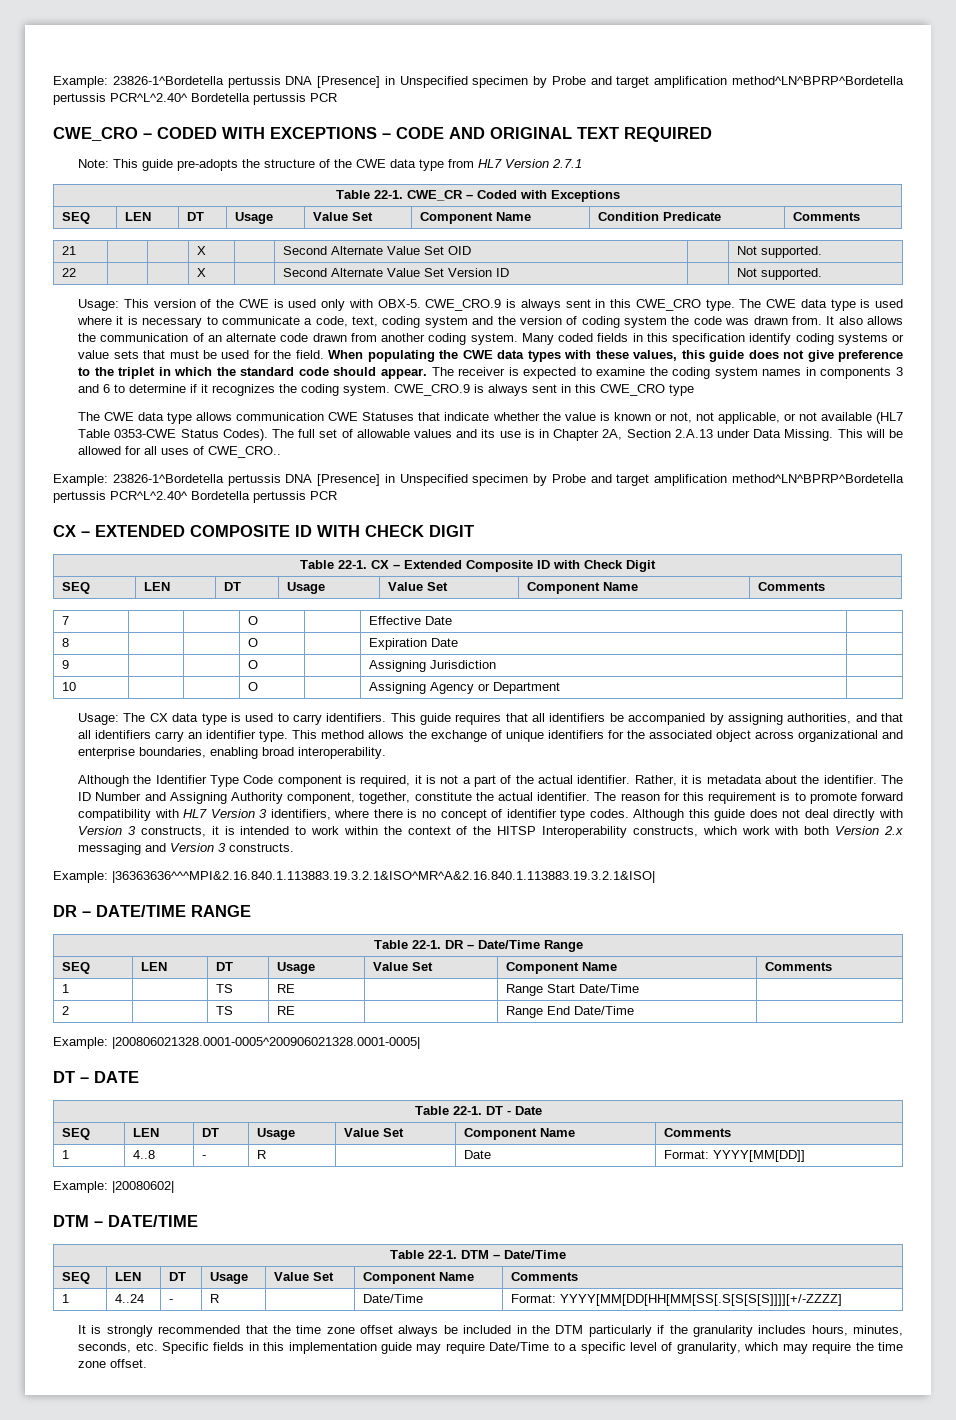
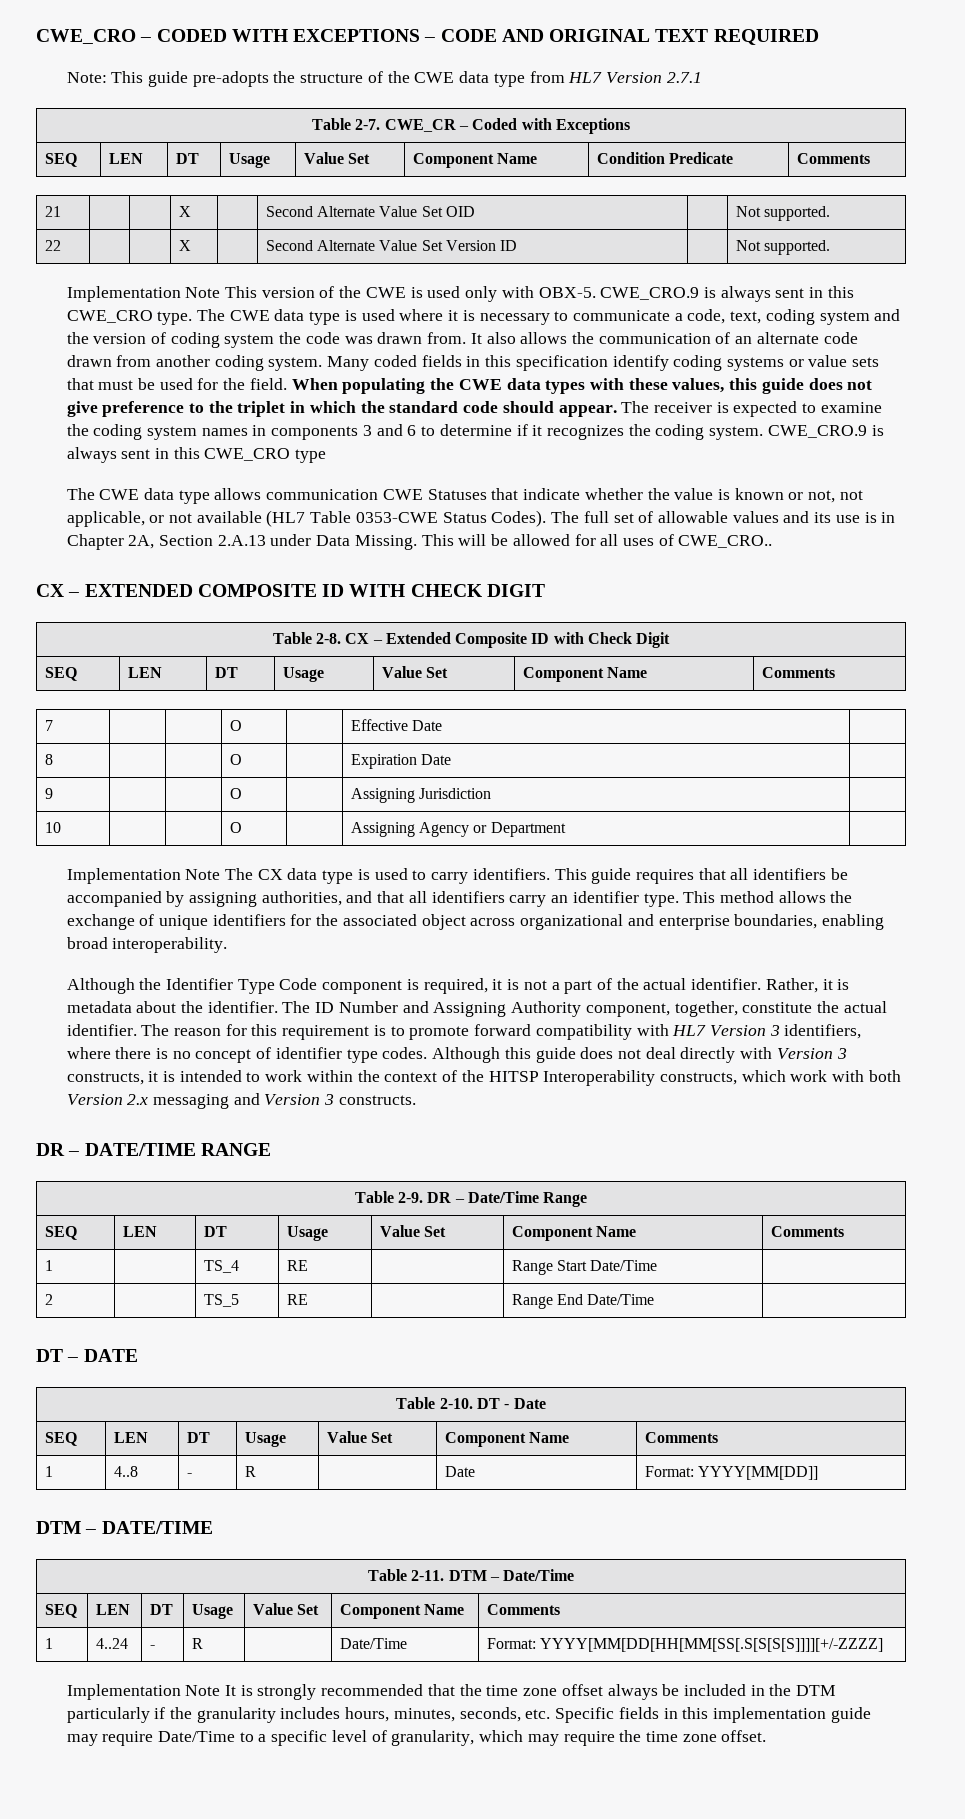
[53,76,904,88] [53,93,337,105] Example: 23826-1^Bordetella pertussis DNA [Presence] in Unspecified specimen by Probe and target amplification method^LN^BPRP^Bordetella pertussis PCR^L^2.40^ Bordetella pertussis PCR // -> (36, 36) none
[373,190,403,199] 22-1. -> [355,119,381,130] 2-7.
[78,299,120,311] Usage: -> [66,286,221,302] Implementation Note
[53,474,904,486] [53,491,337,503] // Example: 23826-1^Bordetella pertussis DNA [Presence] in Unspecified specimen by Probe and target amplification method^LN^BPRP^Bordetella pertussis PCR^L^2.40^ Bordetella pertussis PCR -> (773, 541) none
[338,560,367,569] 22-1. -> [315,633,341,644] 2-8.
[78,713,120,725] Usage: -> [66,868,221,884] Implementation Note
[53,871,655,883] // Example: |36363636^^^MPI&2.16.840.1.113883.19.3.2.1&ISO^MR^A&2.16.840.1.113883.19.3.2.1&ISO| -> (416, 1100) none
[411,940,441,949] 22-1. -> [398,1192,424,1203] 2-9.
[215,984,233,993] TS -> [203,1260,239,1273] TS_4
[215,1006,233,1015] TS -> [203,1294,239,1307] TS_5
[53,1037,420,1049] // Example: |200806021328.0001-0005^200906021328.0001-0005| -> (655, 1299) none
[452,1106,482,1115] 22-1. -> [439,1398,473,1409] 2-10.
[53,1181,174,1193] // Example: |20080602| -> (818, 1473) none
[428,1250,457,1259] 22-1. -> [411,1570,445,1581] 2-11.
(842, 1300) none -> [66,1684,221,1700] Implementation Note

